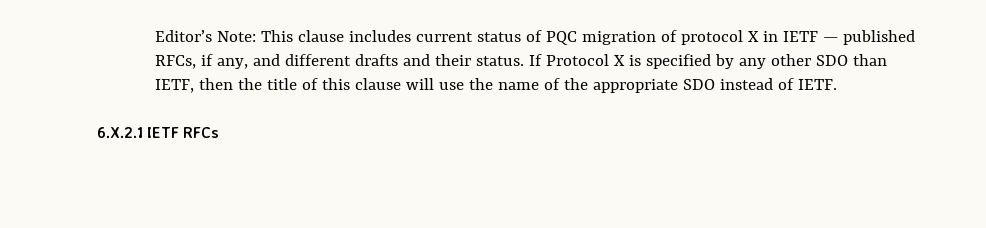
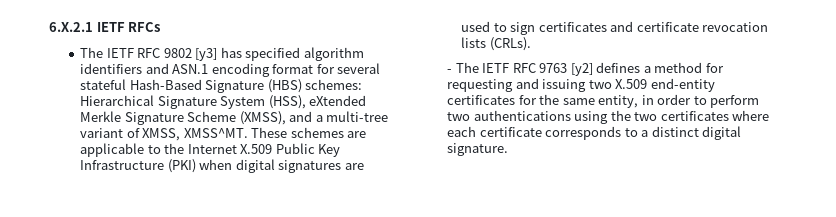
[155,30,915,45] [155,54,887,69] [155,78,837,93] [97,127,220,138] Editor’s Note: This clause includes current status of PQC migration of protocol X in IETF — published RFCs, if any, and different drafts and their status. If Protocol X is specified by any other SDO than IETF, then the title of this clause will use the name of the appropriate SDO instead of IETF. // 6.X.2.1 IETF RFCs -> [49,22,161,32] [80,47,364,61] [80,63,381,77] [80,79,363,93] [80,95,367,109] [80,111,389,125] [80,127,367,141] [80,143,341,157] [80,159,364,173] [461,21,769,35] [461,37,531,51] [447,62,724,76] [447,78,715,92] [447,94,760,108] [447,110,770,124] [447,126,742,140] [447,143,509,156] 6.X.2.1 IETF RFCs // The IETF RFC 9802 [y3] has specified algorithm identifiers and ASN.1 encoding format for several stateful Hash-Based Signature (HBS) schemes: Hierarchical Signature System (HSS), eXtended Merkle Signature Scheme (XMSS), and a multi-tree variant of XMSS, XMSS^MT. These schemes are applicable to the Internet X.509 Public Key Infrastructure (PKI) when digital signatures are used to sign certificates and certificate revocation lists (CRLs). // - The IETF RFC 9763 [y2] defines a method for requesting and issuing two X.509 end-entity certificates for the same entity, in order to perform two authentications using the two certificates where each certificate corresponds to a distinct digital signature.

